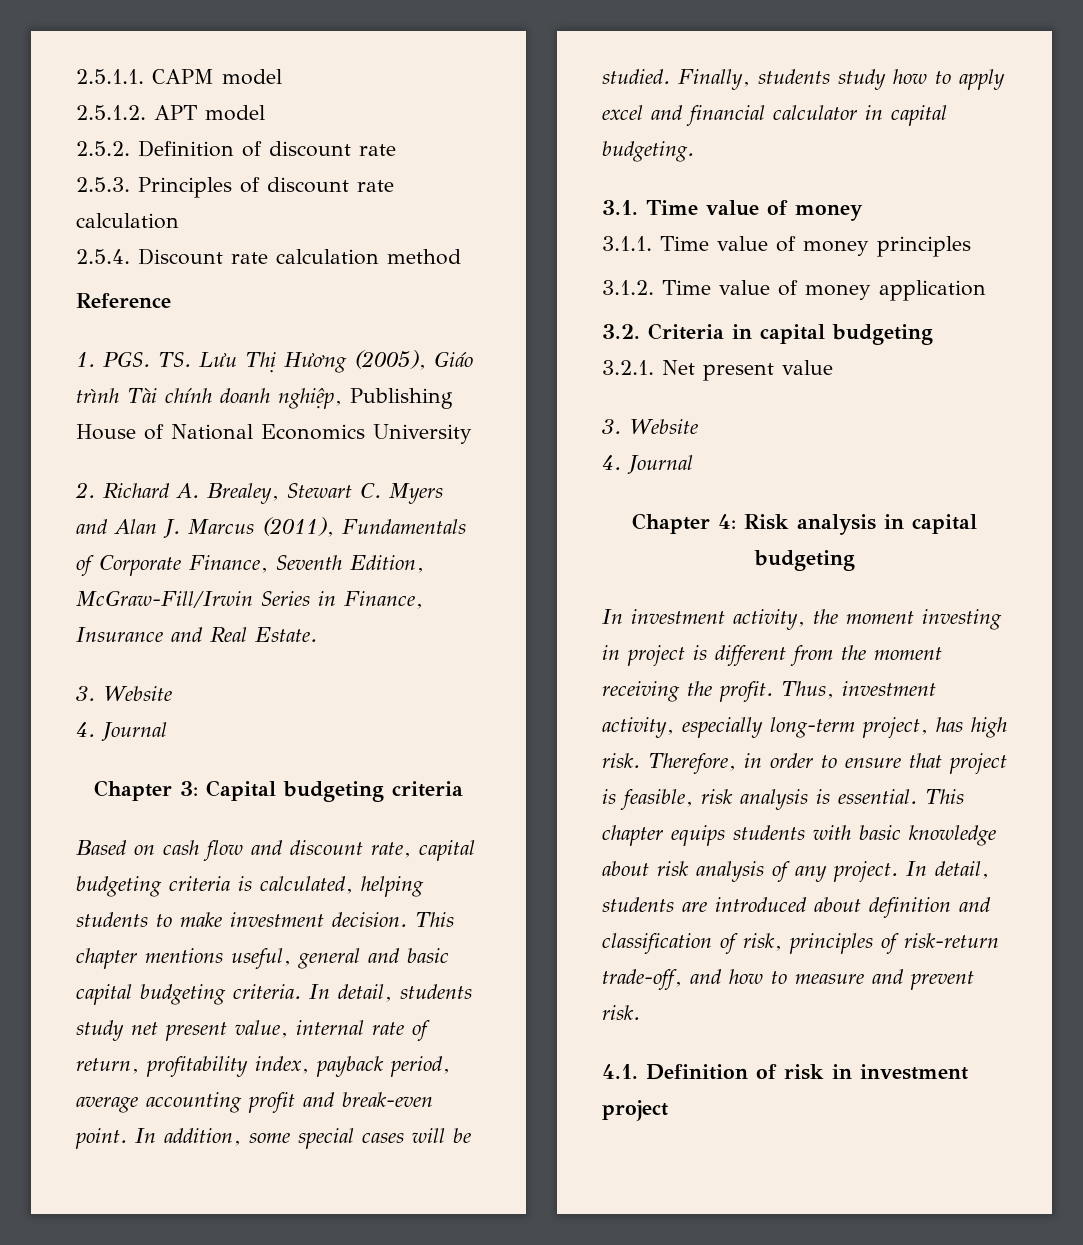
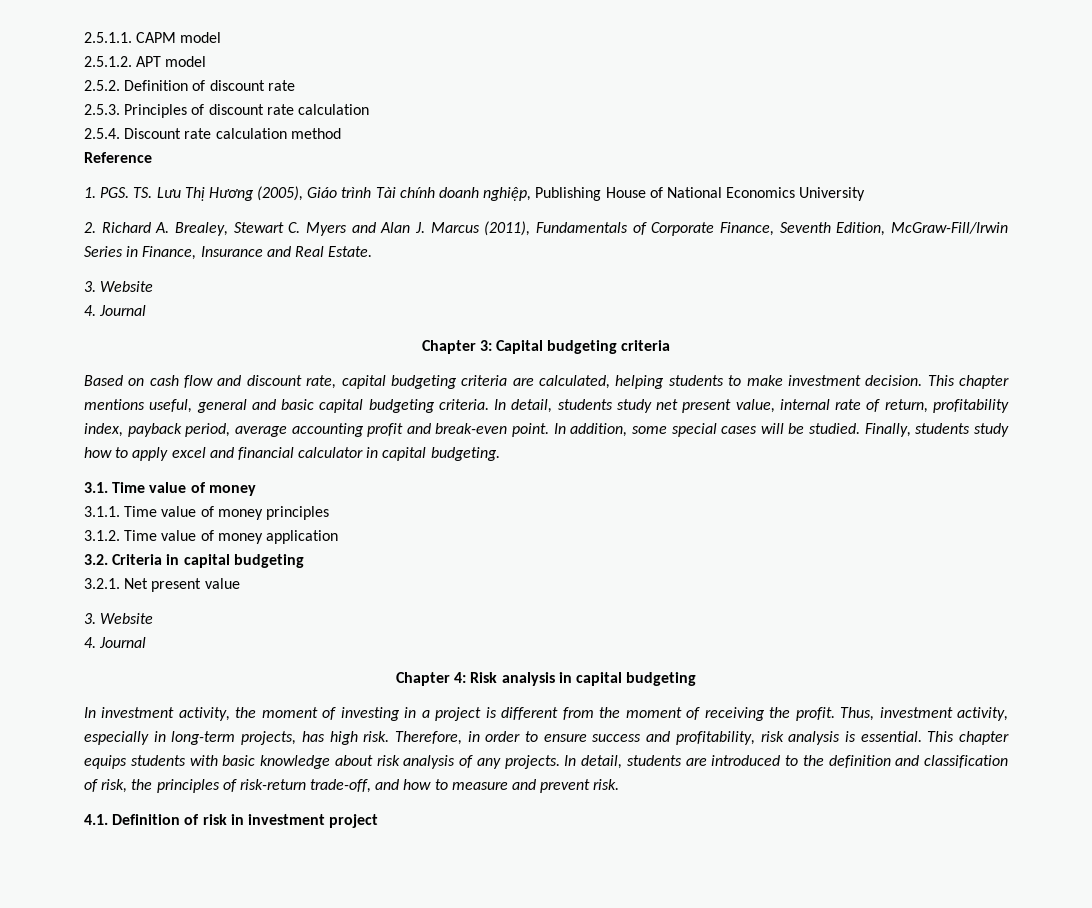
[238,876,252,891] is -> [512,378,534,386] are
(914, 617) none -> [322,707,337,720] of
(620, 652) none -> [421,710,430,718] a
(942, 653) none -> [686,707,701,720] of
[769,717,928,738] long-term project, -> [153,731,297,745] in long-term projects,
[909,753,1007,774] [602,789,693,810] that project is feasible, -> [592,731,755,745] success and profitability,
[833,861,898,882] project. -> [504,755,560,769] projects.
[814,897,861,912] about -> [785,755,824,766] to the
(782, 942) none -> [131,779,153,790] the

